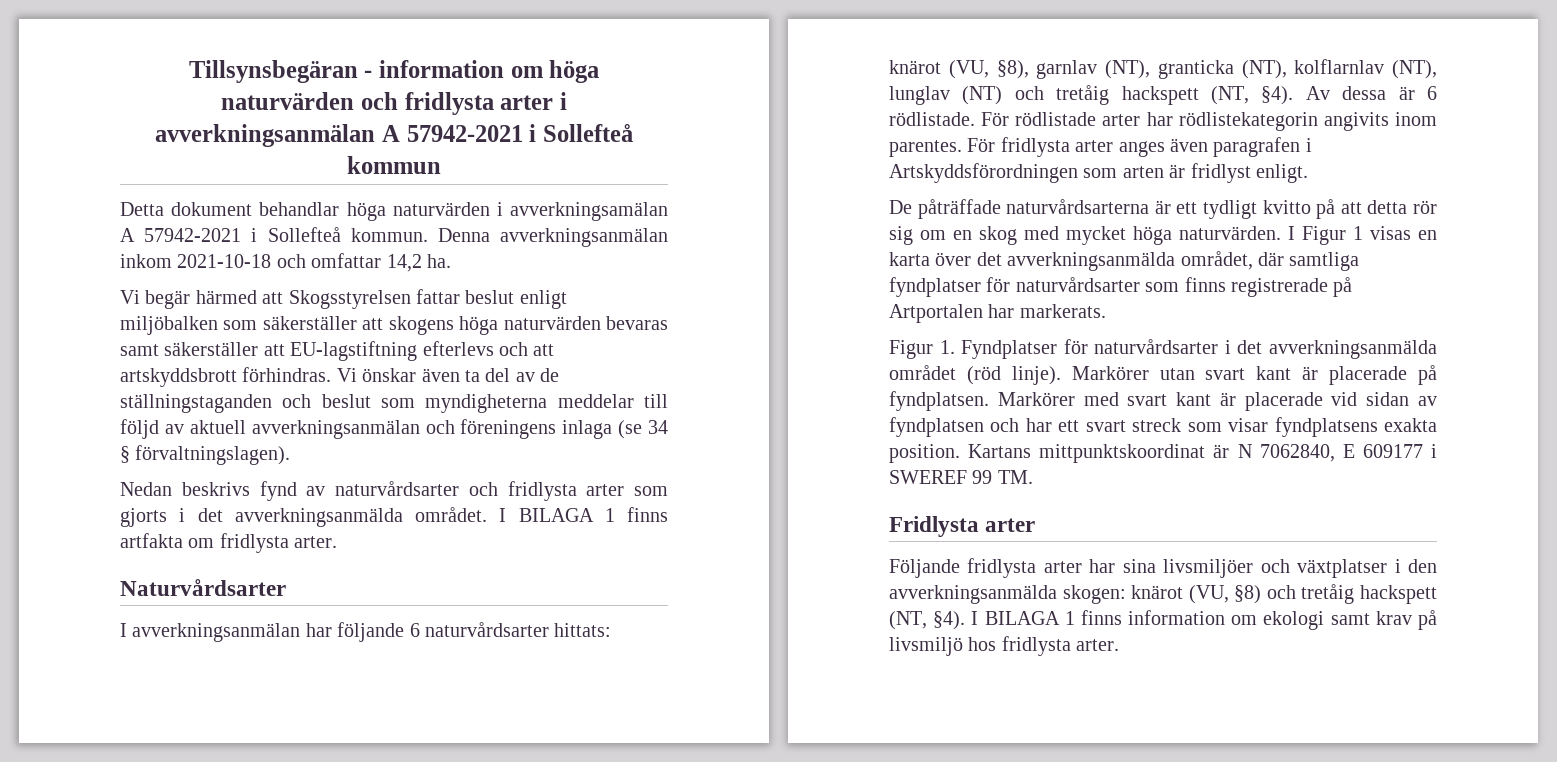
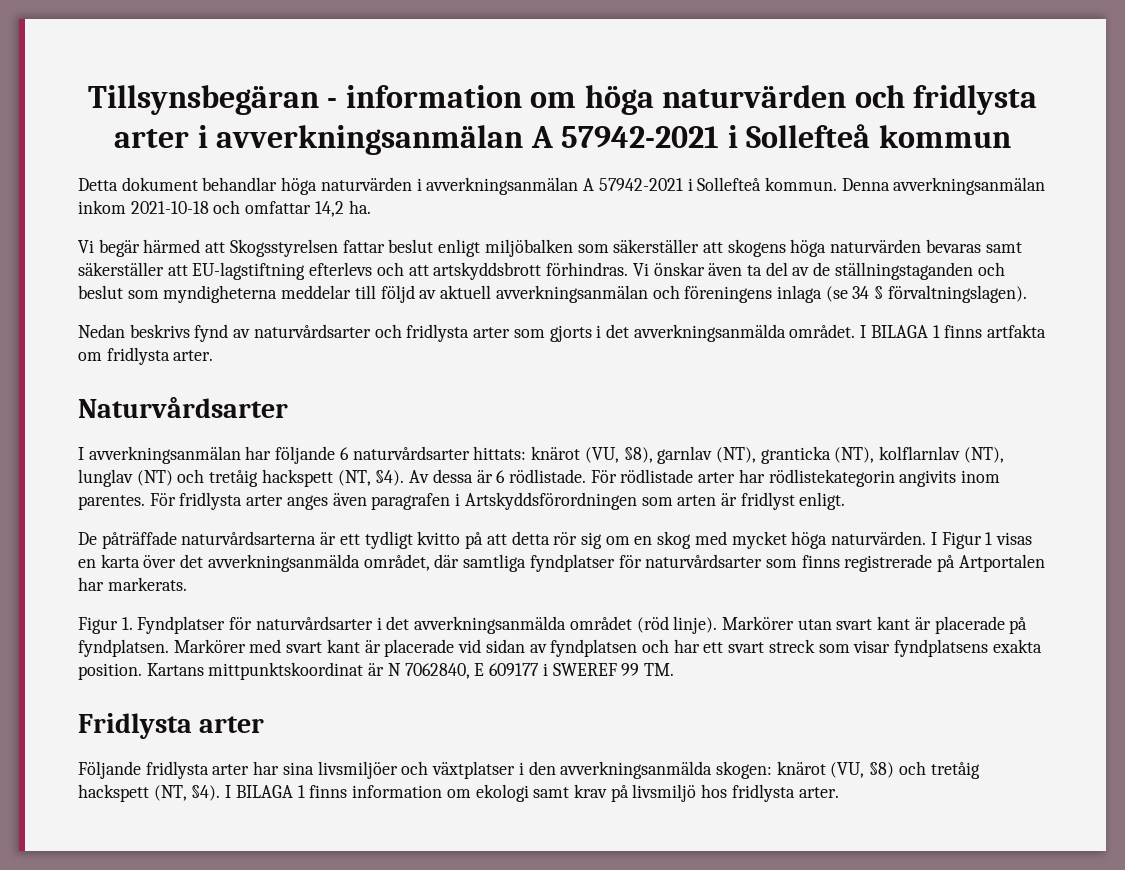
[510,202,668,221] avverkningsamälan -> [426,177,579,195] avverkningsanmälan

